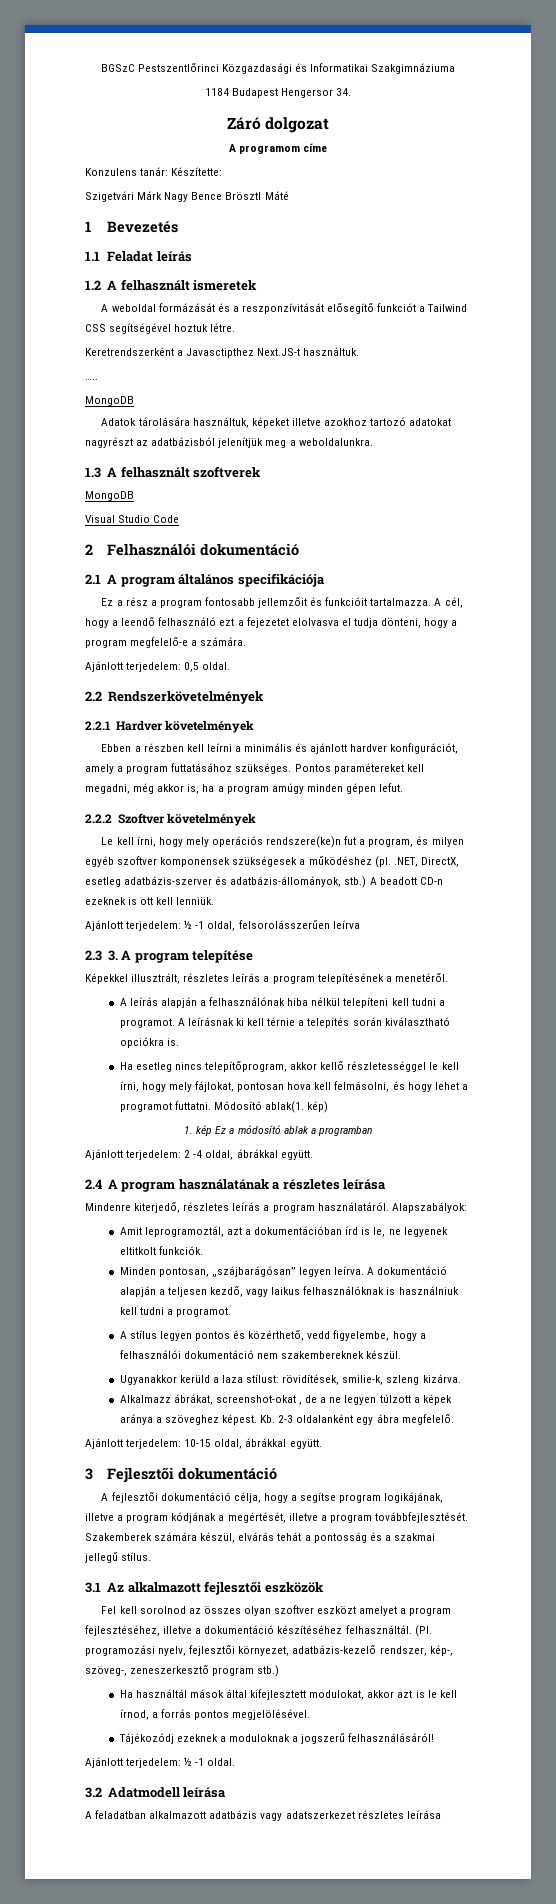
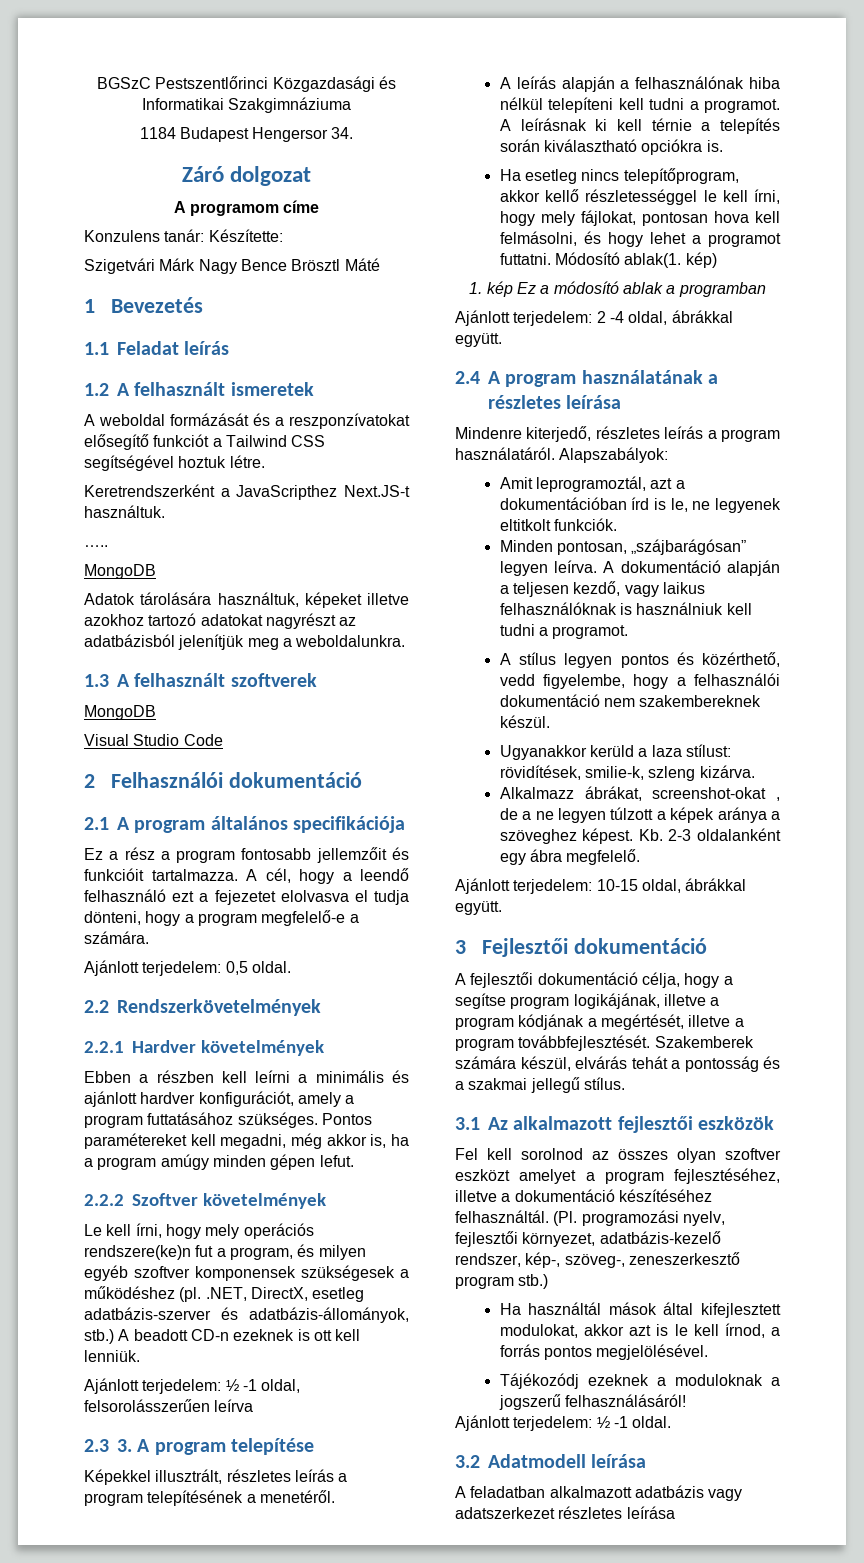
[241,303,324,314] reszponzívitását -> [289,413,410,429] reszponzívatokat
[186,348,255,358] Javasctipthez -> [236,485,338,500] JavaScripthez

